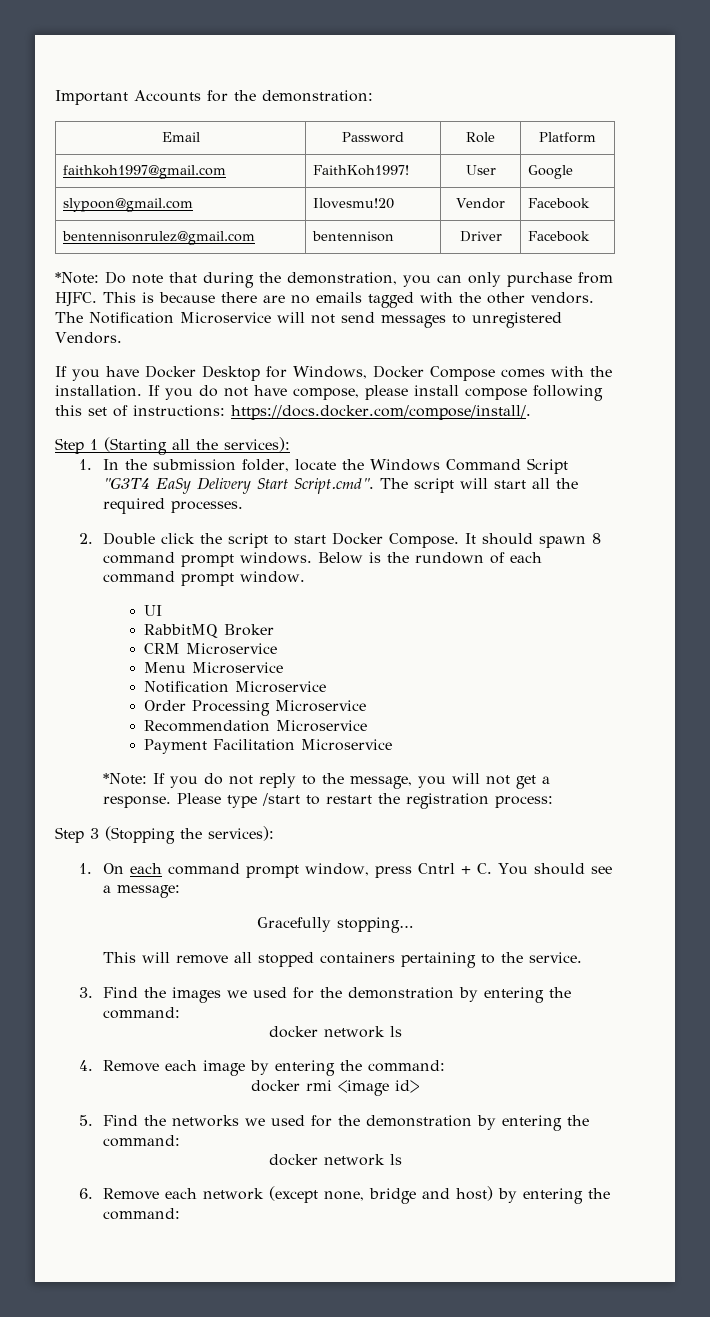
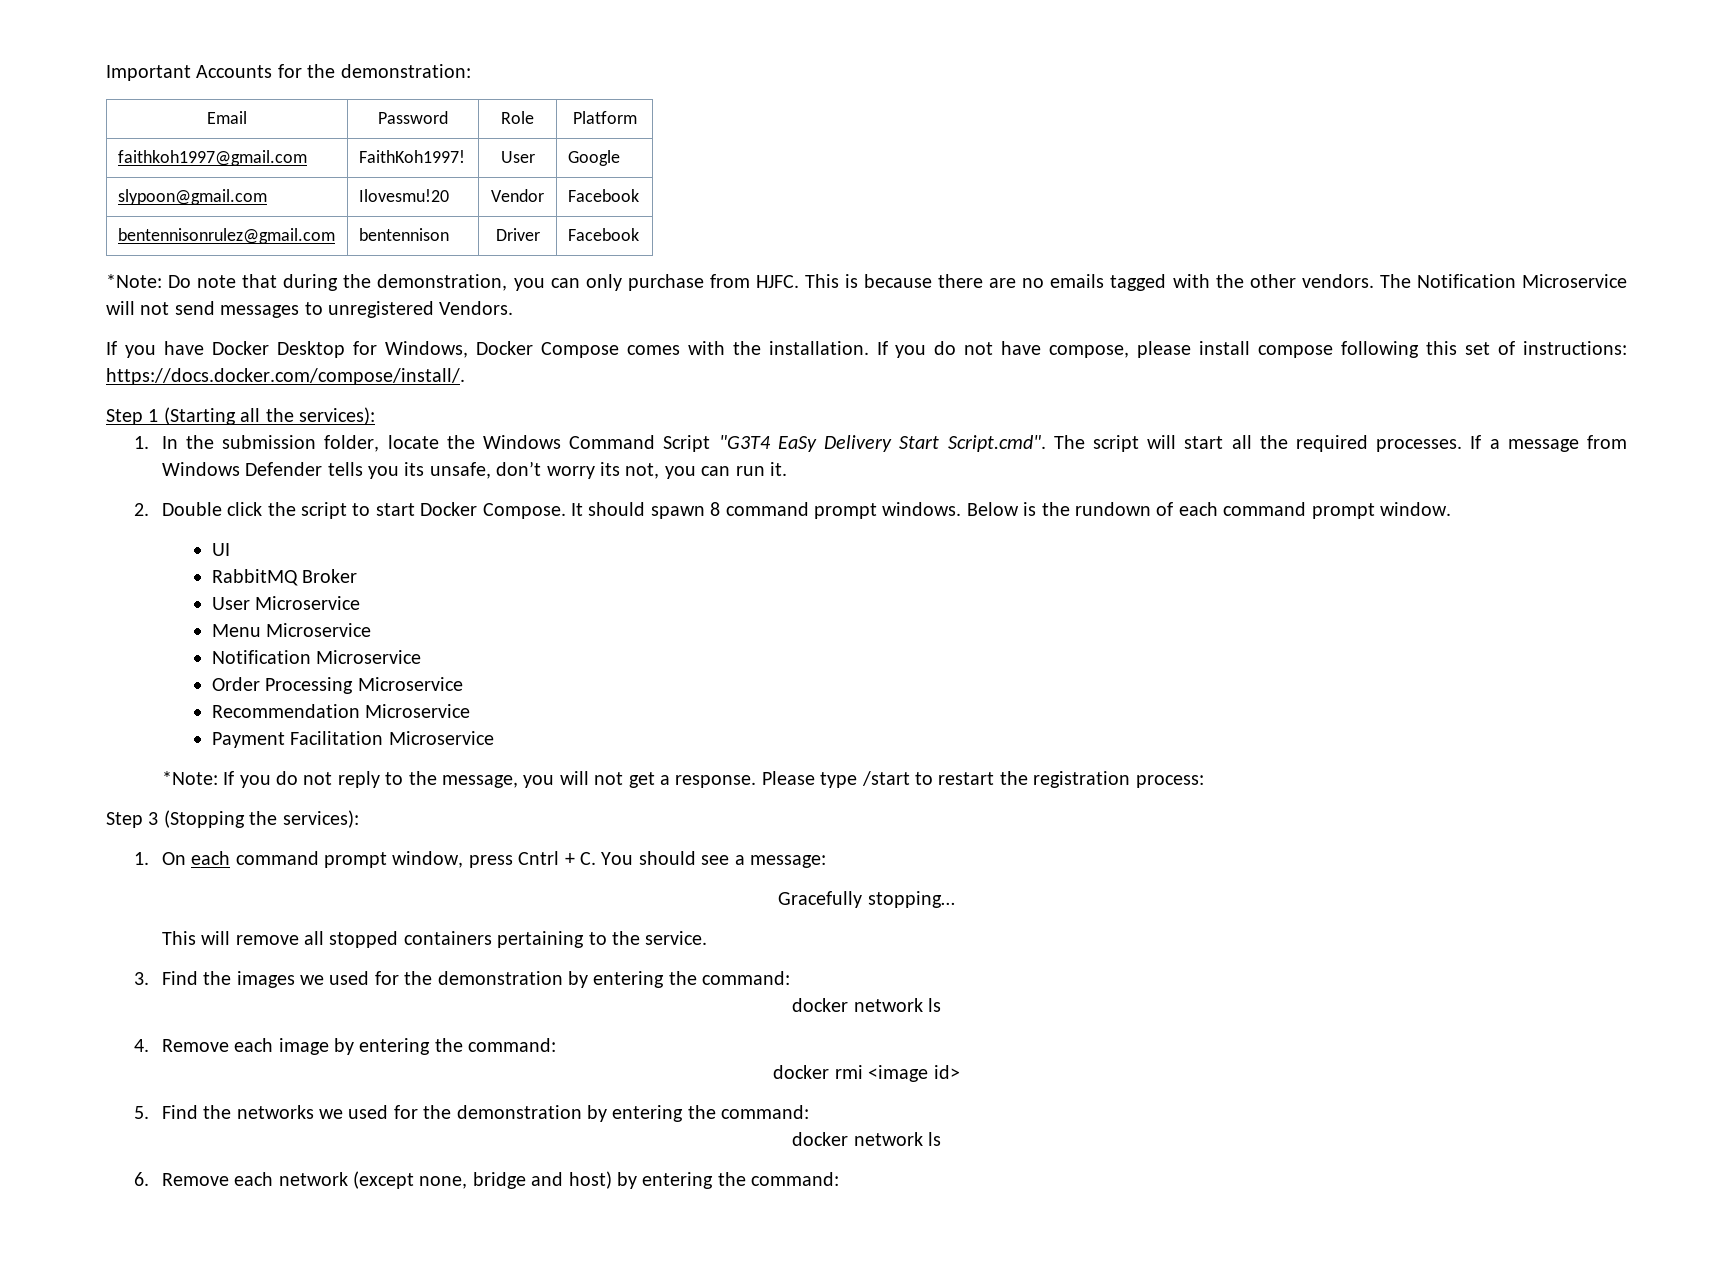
(243, 507) none -> [1470,435,1628,452] [161,461,788,479] If a message from Windows Defender tells you its unsafe, don’t worry its not, you can run it.
[144,643,181,654] CRM -> [211,597,250,610] User

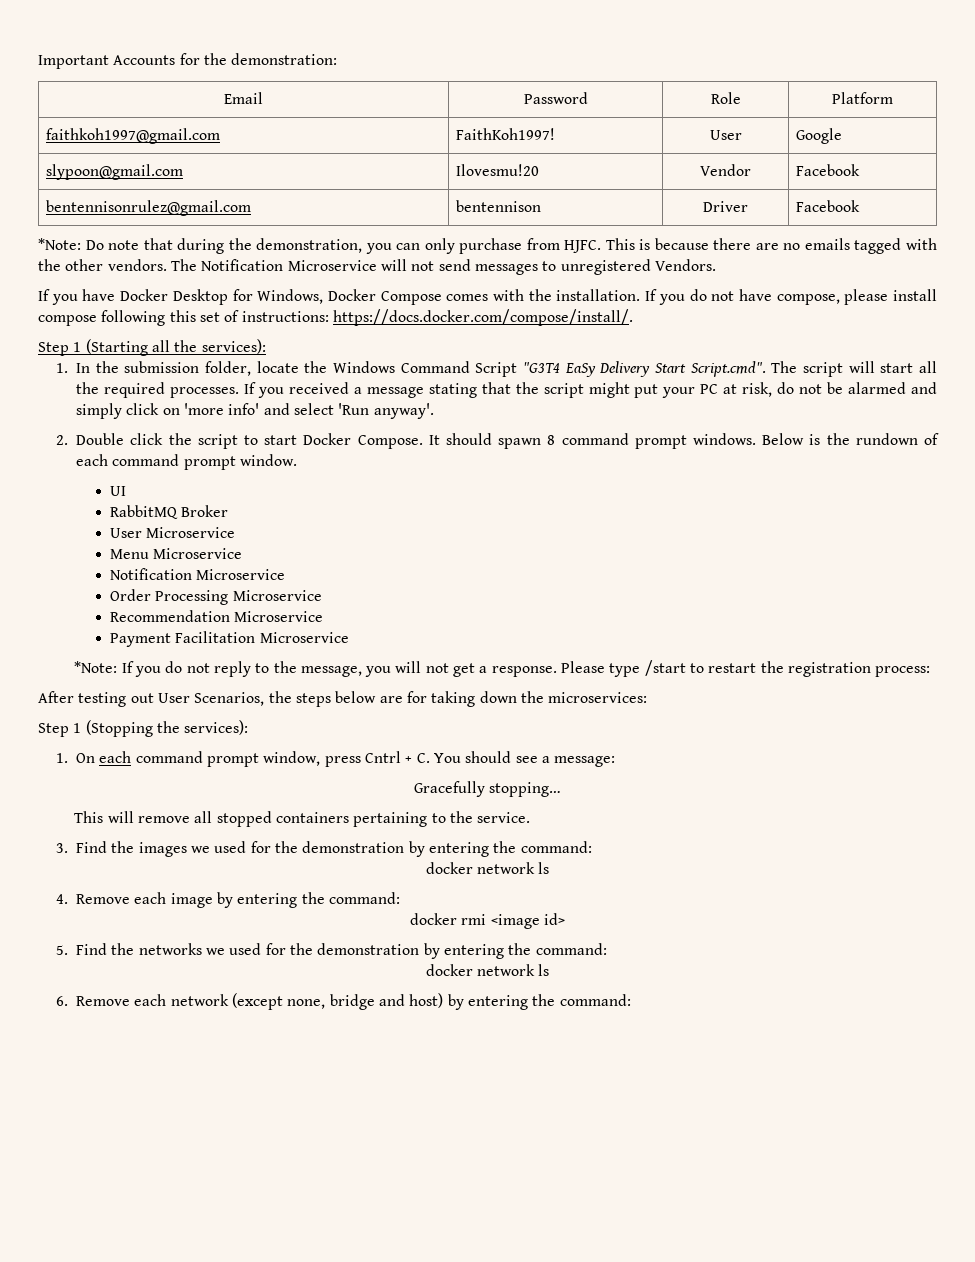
[1489,435,1628,452] [161,461,788,479] a message from Windows Defender tells you its unsafe, don’t worry its not, you can run it. -> [257,382,937,398] [76,403,434,419] you received a message stating that the script might put your PC at risk, do not be alarmed and simply click on 'more info' and select 'Run anyway'.
[106,812,159,828] // Step 3 -> [38,691,648,707] [38,723,82,737] // After testing out User Scenarios, the steps below are for taking down the microservices: // Step 1

